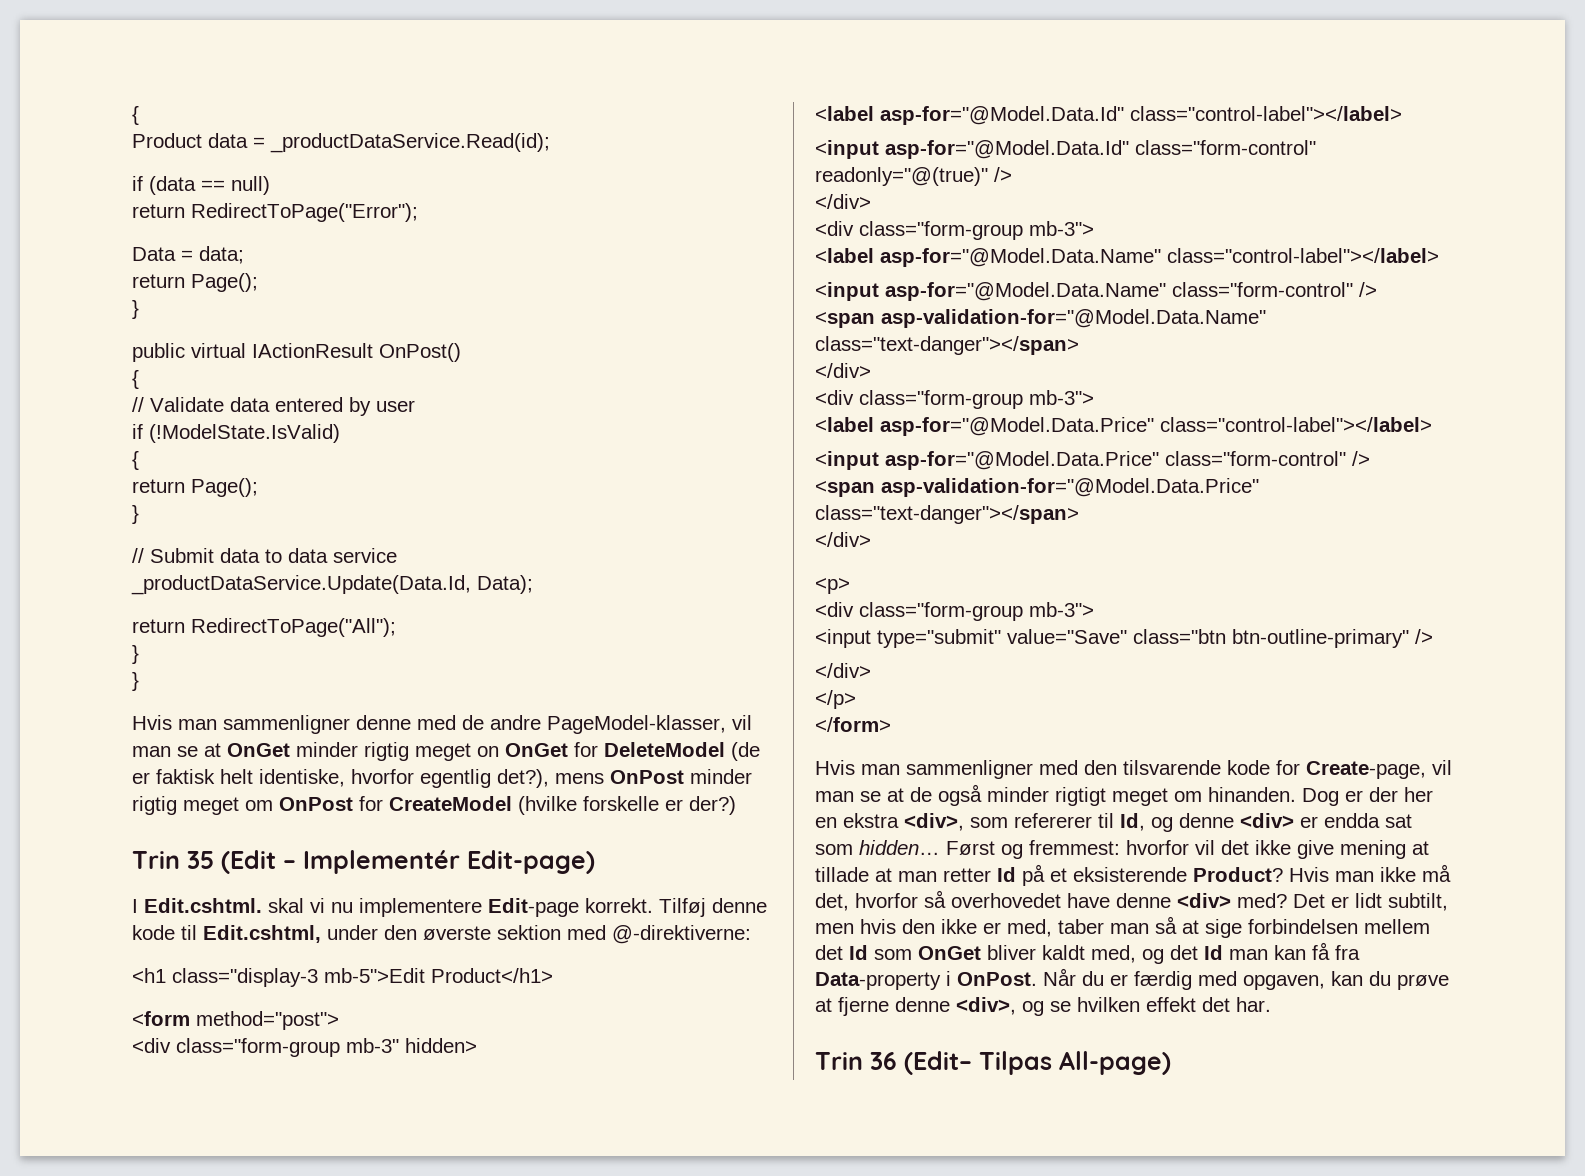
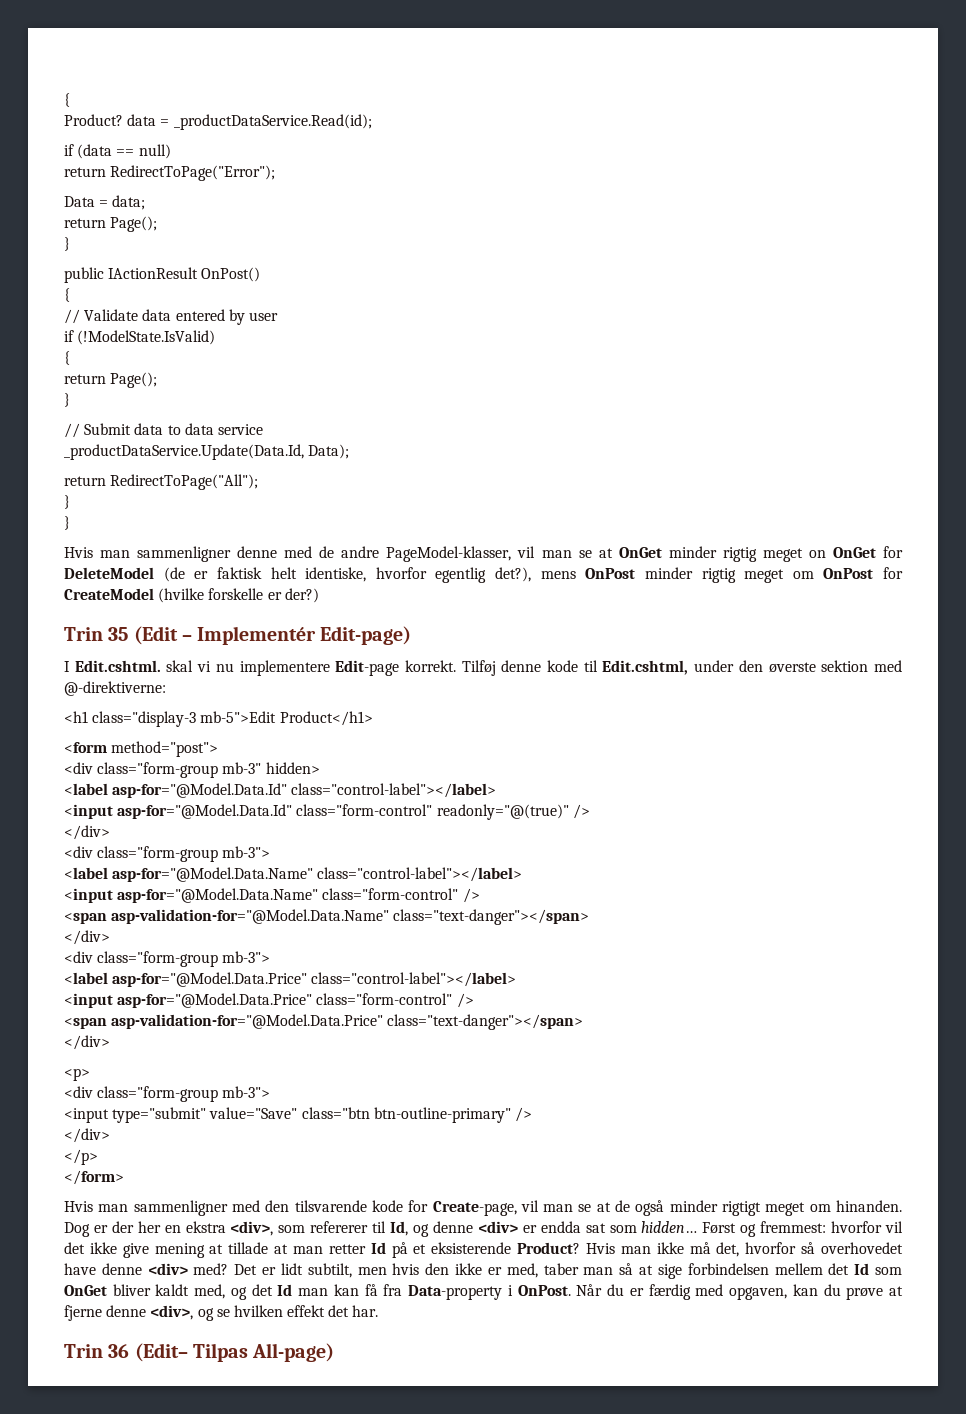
[132,106,139,125] [132,133,202,148] { // Product -> [64,93,70,107] [64,114,123,126] { // Product?
[191,343,246,358] virtual -> (104, 275) none

